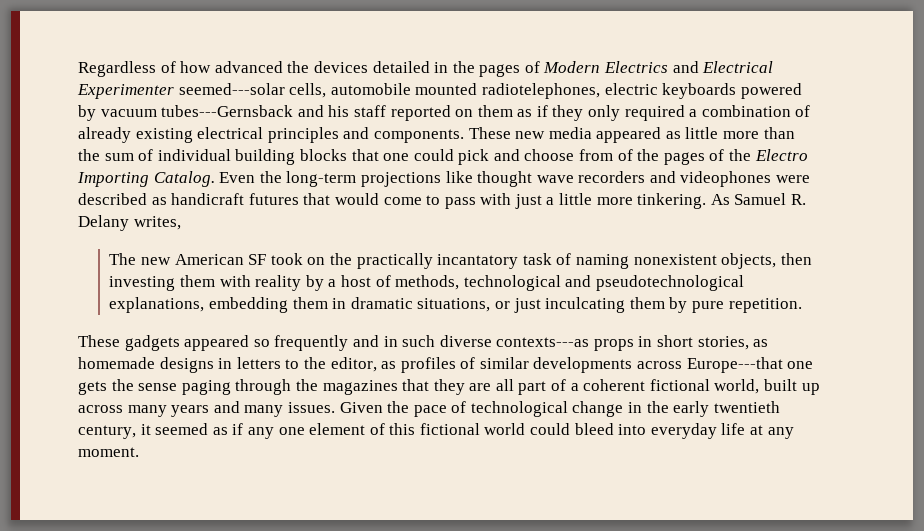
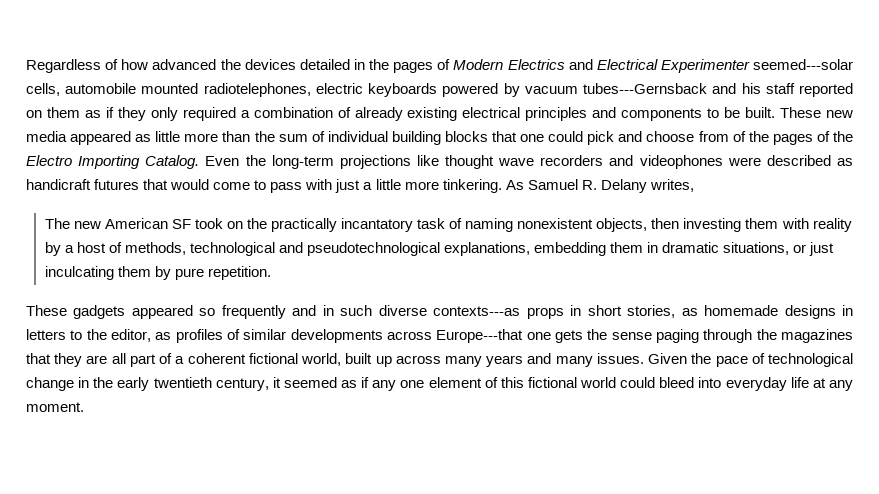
[373,129,464,143] components. -> [621,107,776,121] components to be built.

